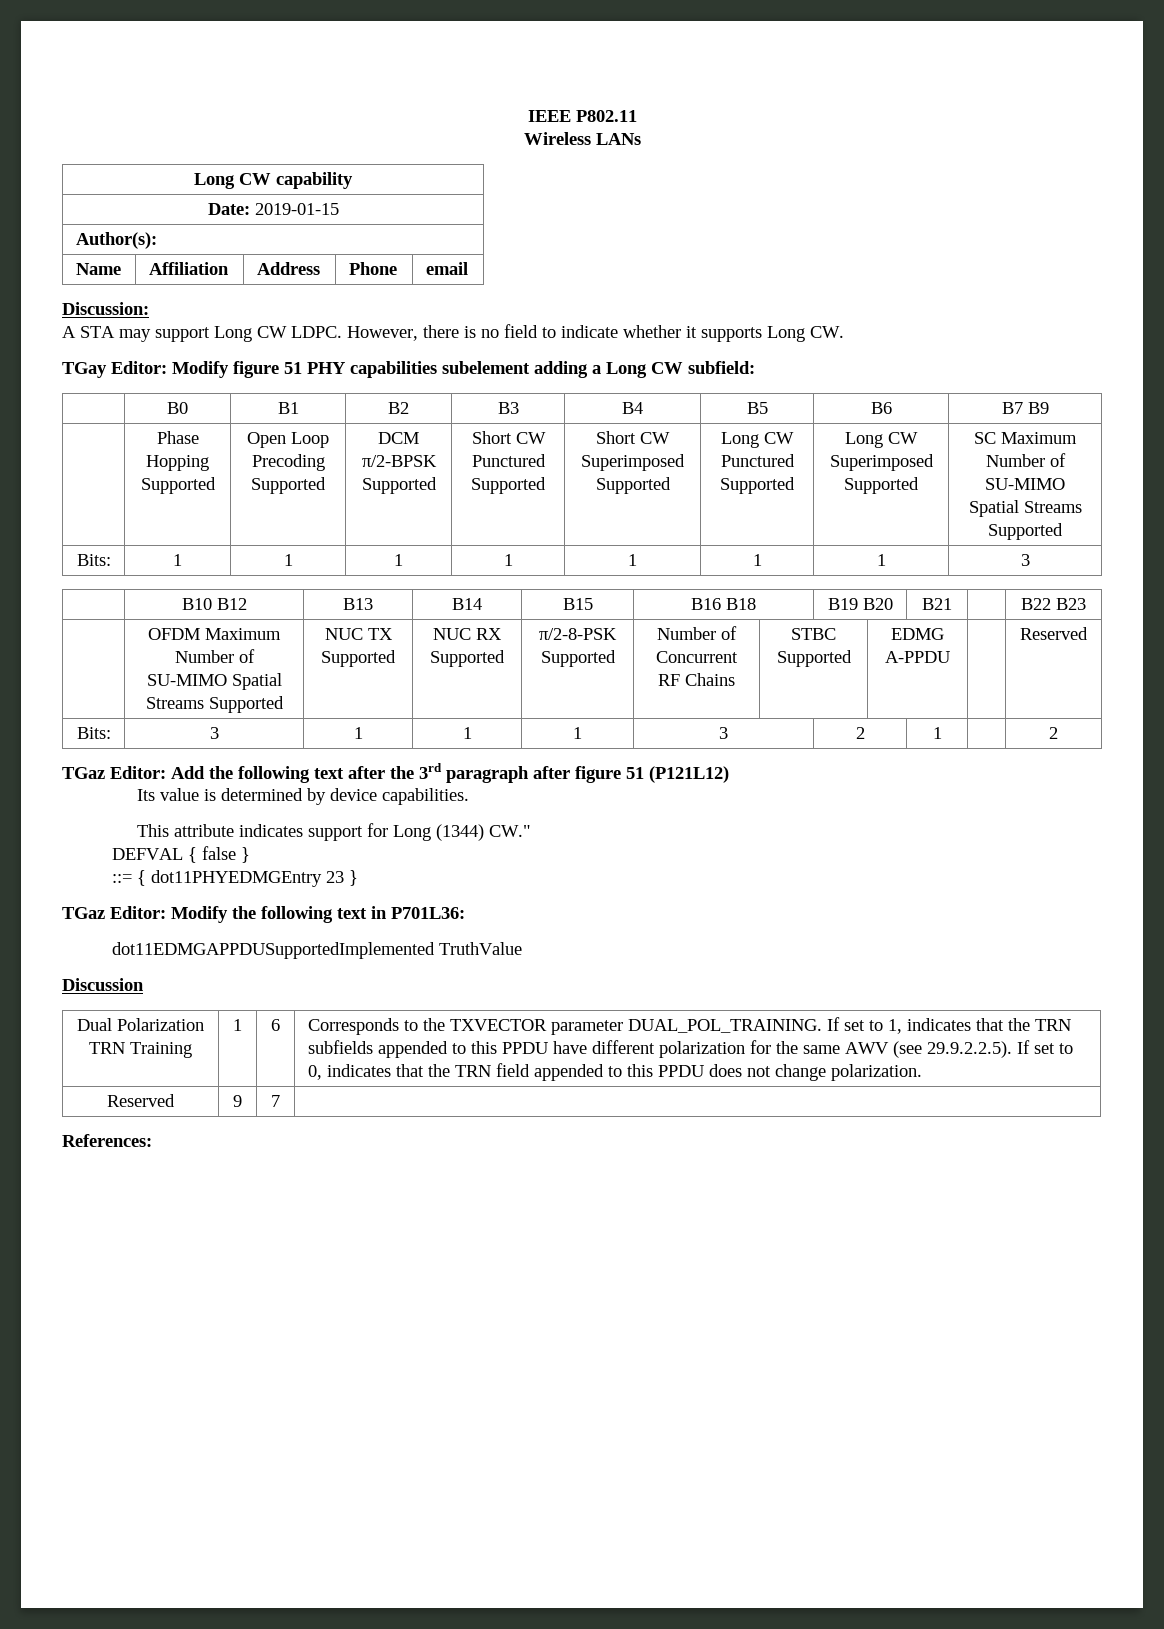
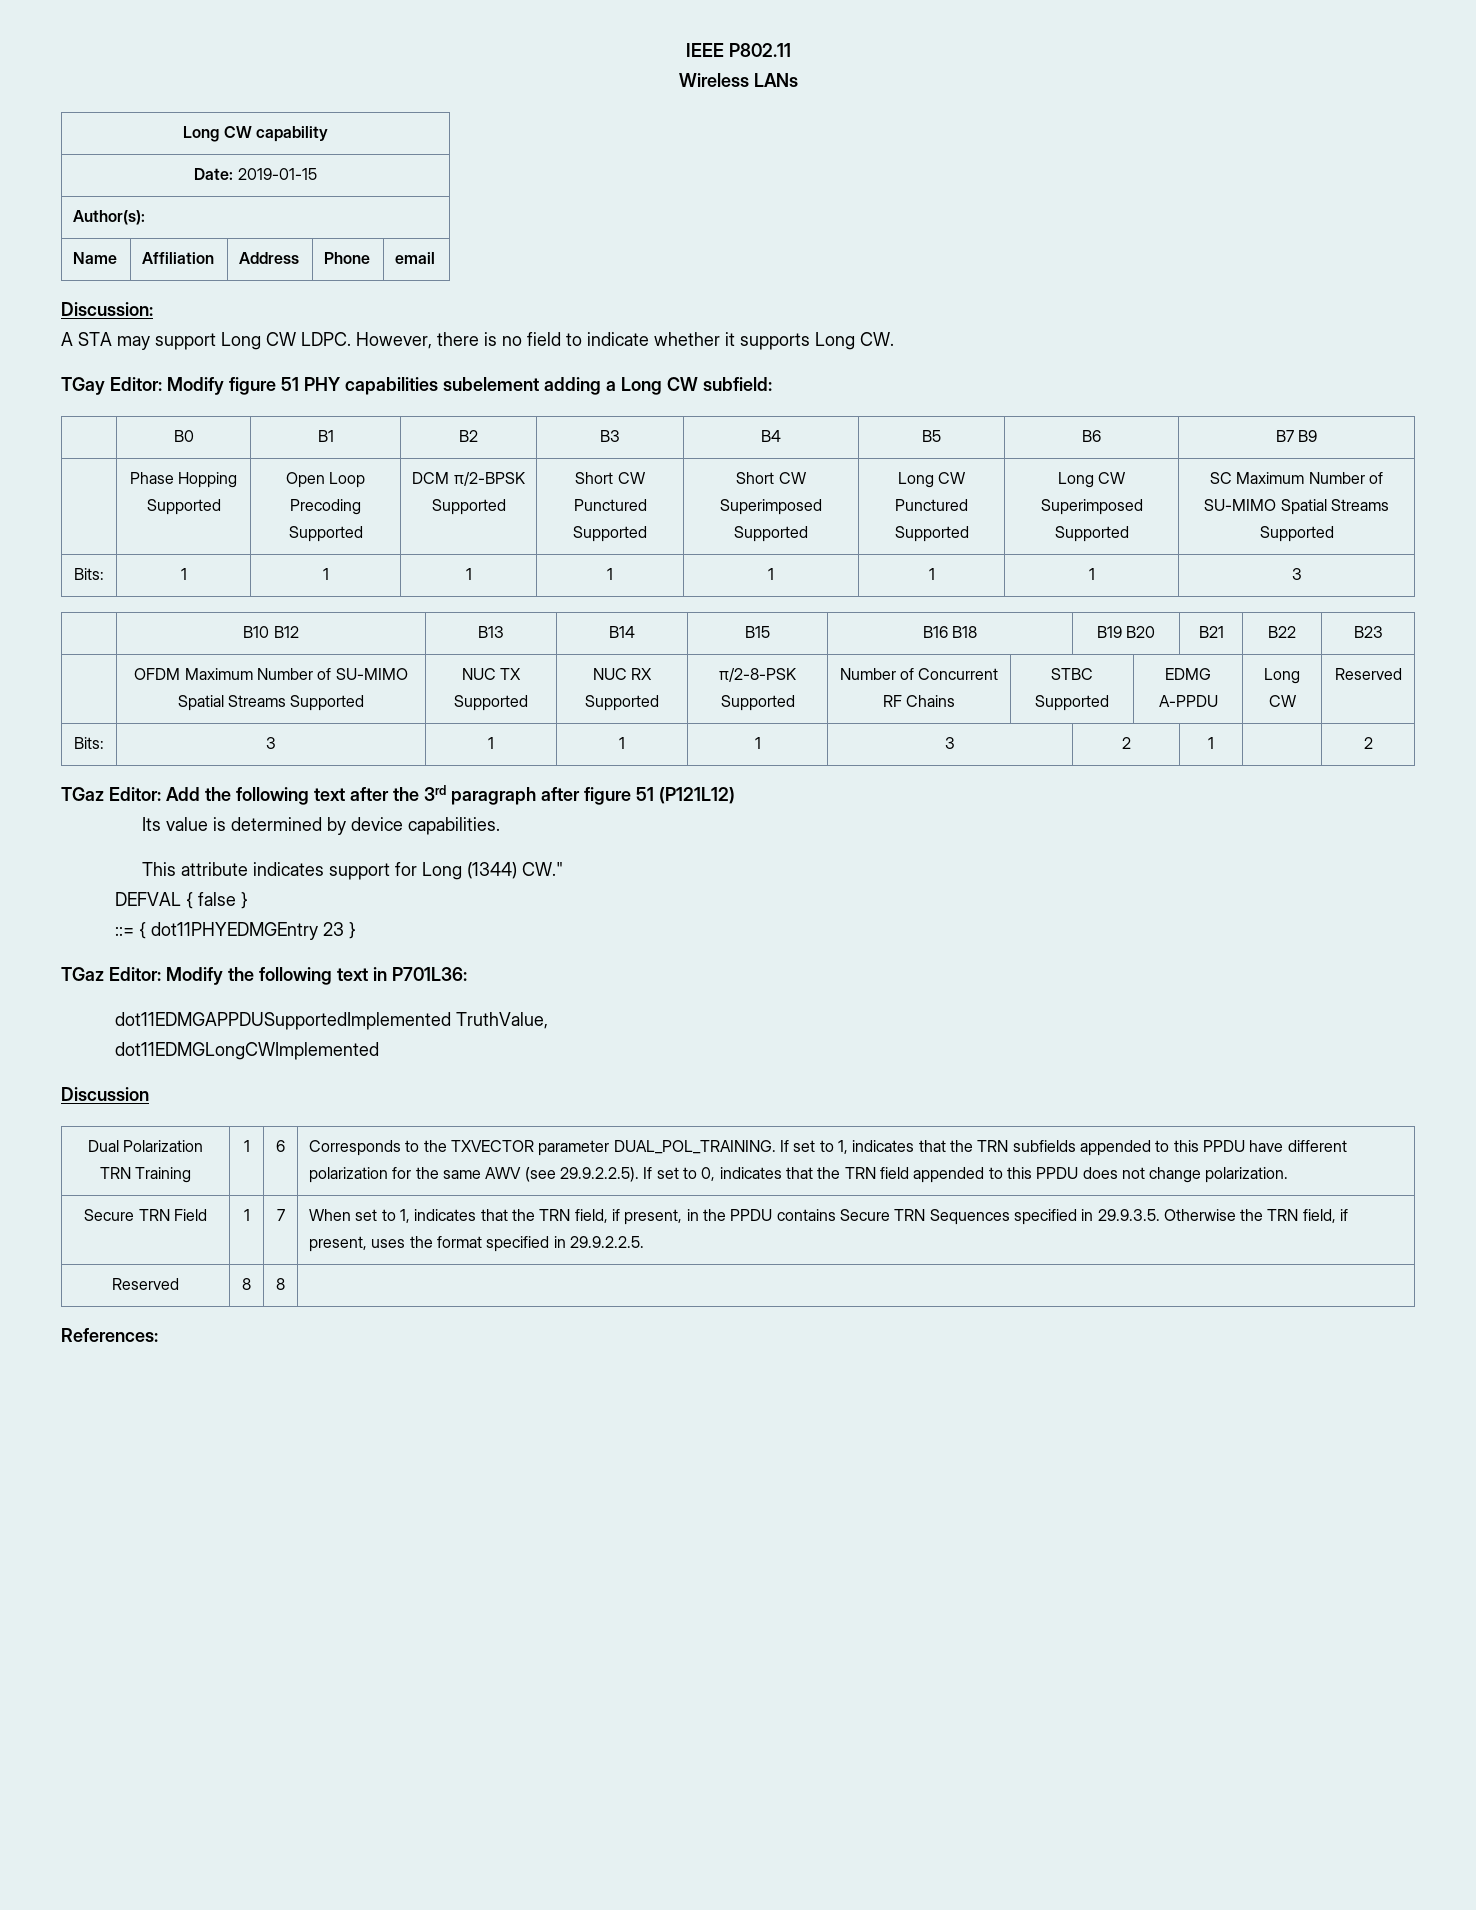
[1021,598,1051,610] | B22 -> [1268,626,1296,638] B22 |
(950, 657) none -> [1264,668,1300,684] [1268,695,1297,707] Long CW
[439,942,523,955] TruthValue -> [456,1012,549,1029] [115,1042,380,1060] TruthValue, // dot11EDMGLongCWImplemented
[107,1094,175,1107] [233,1095,242,1107] [271,1095,280,1107] Reserved | 9 | 7 -> [84,1209,207,1221] [243,1209,250,1221] [276,1209,285,1221] [309,1209,1349,1225] [309,1236,645,1252] [112,1278,179,1290] [242,1278,251,1290] [276,1278,285,1290] Secure TRN Field | 1 | 7 | When set to 1, indicates that the TRN field, if present, in the PPDU contains Secure TRN Sequences specified in 29.9.3.5. Otherwise the TRN field, if present, uses the format specified in 29.9.2.2.5. // Reserved | 8 | 8

